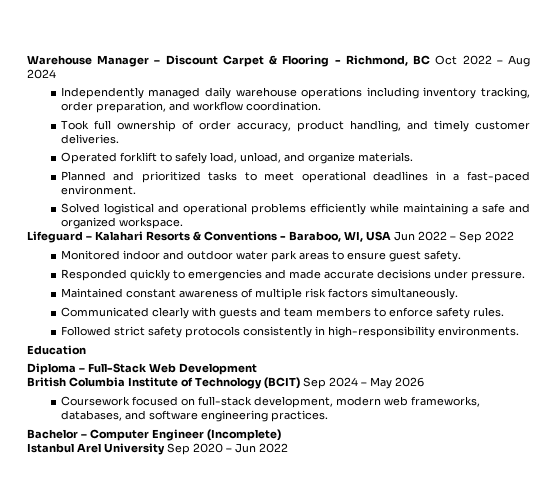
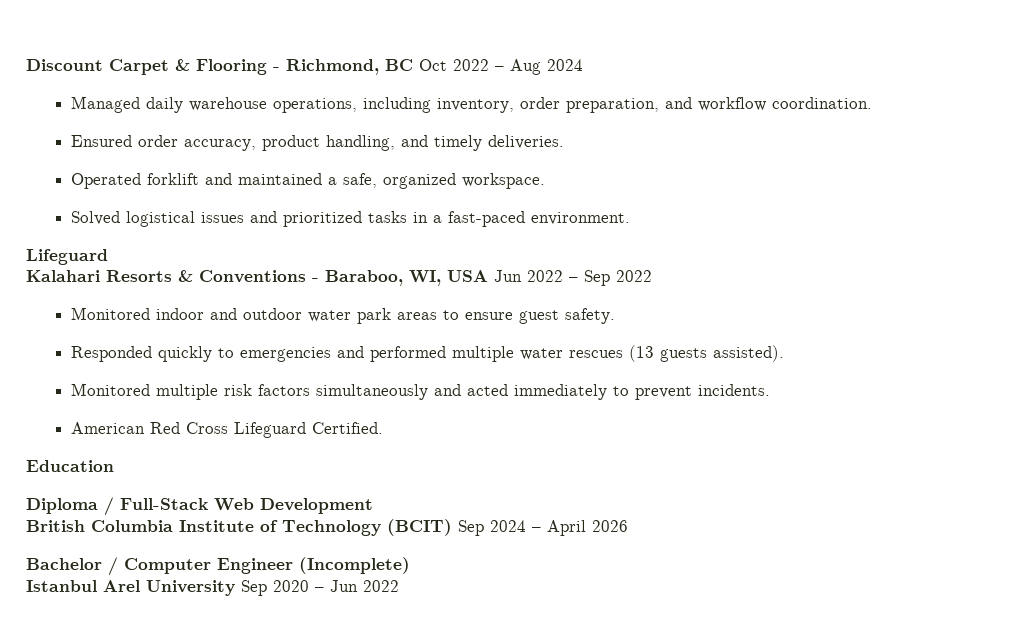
[27,55,161,67] Warehouse Manager – -> (26, 65) none
[60,87,530,99] Independently managed daily warehouse operations including inventory tracking, -> [71,96,515,113] Managed daily warehouse operations, including inventory,
[60,120,194,132] Took full ownership of -> [71,135,133,147] Ensured
[475,121,530,130] customer -> (483, 143) none
[159,152,413,164] [60,171,530,183] [60,185,136,195] [60,203,531,215] [60,217,183,229] [27,231,92,243] to safely load, unload, and organize materials. // Planned and prioritized tasks to meet operational deadlines in a fast-paced environment. // Solved logistical and operational problems efficiently while maintaining a safe and organized workspace. // Lifeguard – -> [205,173,546,189] [71,211,631,227] [26,249,108,265] and maintained a safe, organized workspace. // Solved logistical issues and prioritized tasks in a fast-paced environment. // Lifeguard //
[288,269,525,281] [60,288,458,300] [60,307,504,319] [60,326,519,338] made accurate decisions under pressure. // Maintained constant awareness of multiple risk factors simultaneously. // Communicated clearly with guests and team members to enforce safety rules. // Followed strict safety protocols consistently in high-responsibility environments. -> [370,345,785,362] [71,383,771,400] [71,422,384,438] performed multiple water rescues (13 guests assisted). // Monitored multiple risk factors simultaneously and acted immediately to prevent incidents. // American Red Cross Lifeguard Certified.
[79,368,85,372] – -> [104,497,114,516] /
[370,377,392,389] May -> [547,520,586,536] April
[60,396,480,408] [60,410,328,422] // Coursework focused on full-stack development, modern web frameworks, databases, and software engineering practices. -> (628, 526) none
[81,434,87,438] – -> [108,557,118,576] /

